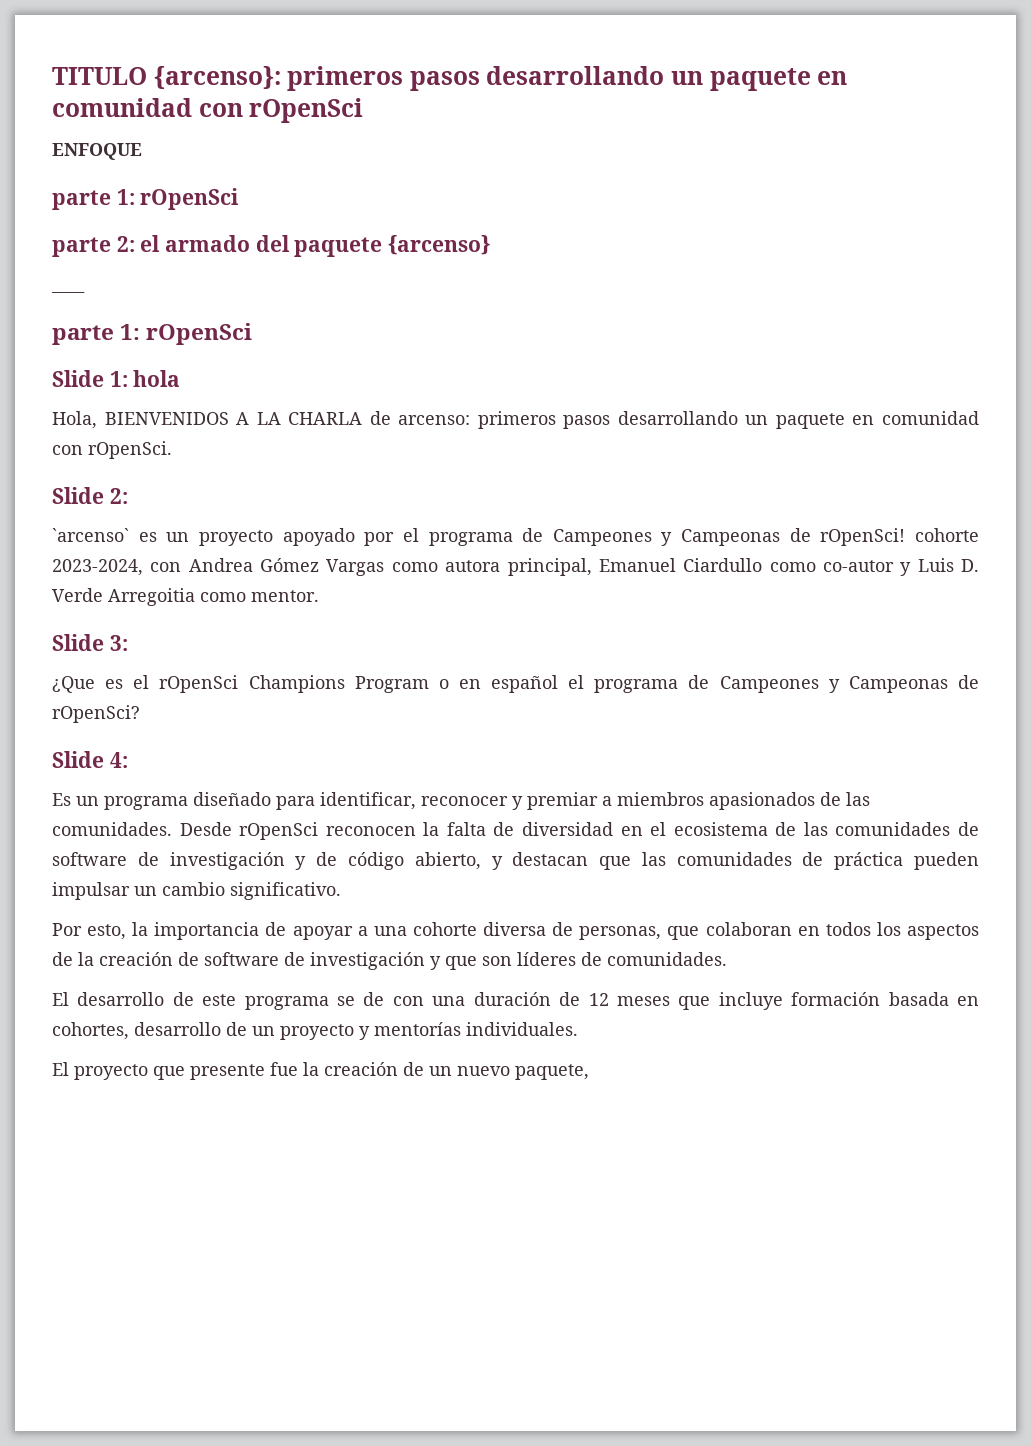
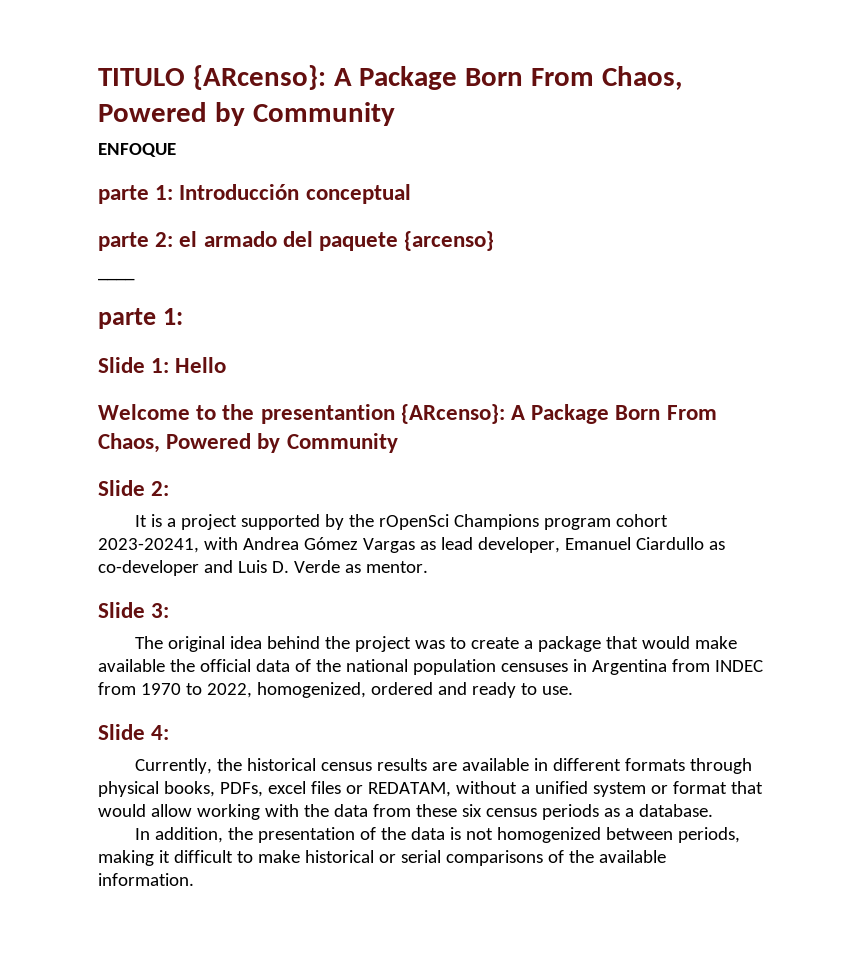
[153,66,848,91] [52,98,364,123] {arcenso}: primeros pasos desarrollando un paquete en comunidad con rOpenSci -> [192,65,682,90] [98,102,395,126] {ARcenso}: A Package Born From Chaos, Powered by Community
[140,188,240,210] rOpenSci -> [179,184,411,204] Introducción conceptual
[146,323,253,345] rOpenSci -> (184, 316) none
[133,370,181,387] [52,411,980,429] [52,441,172,459] [52,487,128,504] [52,528,979,546] [52,558,912,576] hola // Hola, BIENVENIDOS A LA CHARLA de arcenso: primeros pasos desarrollando un paquete en comunidad con rOpenSci. // Slide 2: // `arcenso` es un proyecto apoyado por el programa de Campeones y Campeonas de rOpenSci! cohorte 2023-2024, con Andrea Gómez Vargas como autora principal, Emanuel Ciardullo como co-autor y -> [175,357,227,373] [98,404,717,424] [98,433,398,453] [98,480,170,496] [134,514,668,530] [98,537,725,553] [98,560,233,576] Hello // Welcome to the presentantion {ARcenso}: A Package Born From Chaos, Powered by Community // Slide 2: // It is a project supported by the rOpenSci Champions program cohort 2023-20241, with Andrea Gómez Vargas as lead developer, Emanuel Ciardullo as co-developer and
[108,588,246,606] Arregoitia como -> [344,564,361,573] as
[52,675,979,693] [52,705,140,723] [52,751,128,768] [52,792,870,810] [52,822,979,840] [52,852,980,870] [52,882,341,900] [52,922,980,940] [52,952,727,970] [52,992,979,1010] [52,1022,578,1040] [52,1062,589,1080] ¿Que es el rOpenSci Champions Program o en español el programa de Campeones y Campeonas de rOpenSci? // Slide 4: // Es un programa diseñado para identificar, reconocer y premiar a miembros apasionados de las comunidades. Desde rOpenSci reconocen la falta de diversidad en el ecosistema de las comunidades de software de investigación y de código abierto, y destacan que las comunidades de práctica pueden impulsar un cambio significativo. // Por esto, la importancia de apoyar a una cohorte diversa de personas, que colaboran en todos los aspectos de la creación de software de investigación y que son líderes de comunidades. // El desarrollo de este programa se de con una duración de 12 meses que incluye formación basada en cohortes, desarrollo de un proyecto y mentorías individuales. // El proyecto que presente fue la creación de un nuevo paquete, -> [134,636,737,652] [98,659,763,675] [98,682,573,698] [98,724,170,740] [134,758,752,774] [98,781,763,797] [98,804,713,820] [134,827,740,843] [98,850,666,866] [98,873,194,886] The original idea behind the project was to create a package that would make available the official data of the national population censuses in Argentina from INDEC from 1970 to 2022, homogenized, ordered and ready to use. // Slide 4: // Currently, the historical census results are available in different formats through physical books, PDFs, excel files or REDATAM, without a unified system or format that would allow working with the data from these six census periods as a database. // In addition, the presentation of the data is not homogenized between periods, making it difficult to make historical or serial comparisons of the available information.

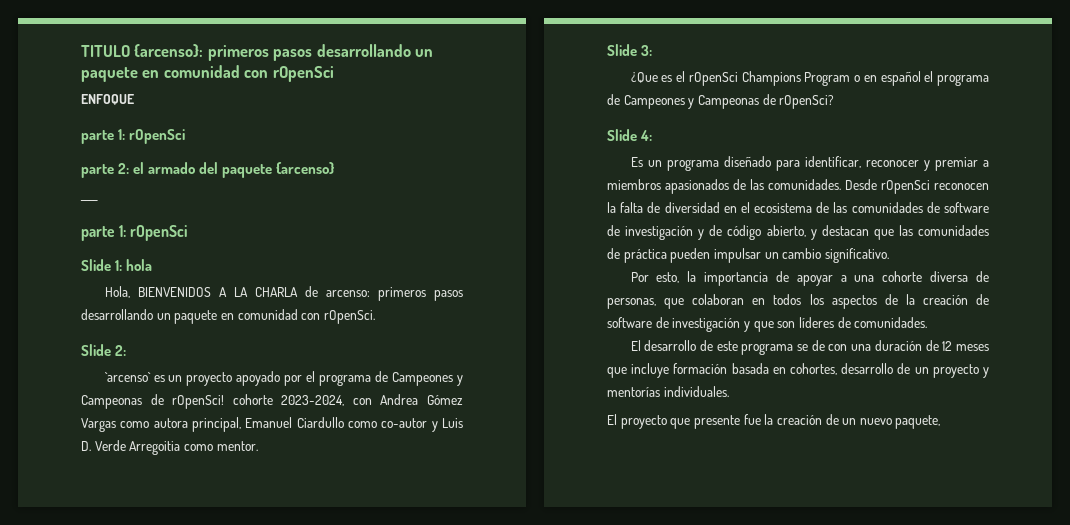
[192,65,682,90] [98,102,395,126] {ARcenso}: A Package Born From Chaos, Powered by Community -> [134,44,434,61] [81,65,334,82] {arcenso}: primeros pasos desarrollando un paquete en comunidad con rOpenSci
[179,184,411,204] Introducción conceptual -> [129,129,186,144] rOpenSci
(184, 316) none -> [130,225,189,241] rOpenSci
[175,357,227,373] [98,404,717,424] [98,433,398,453] [98,480,170,496] [134,514,668,530] [98,537,725,553] [98,560,233,576] Hello // Welcome to the presentantion {ARcenso}: A Package Born From Chaos, Powered by Community // Slide 2: // It is a project supported by the rOpenSci Champions program cohort 2023-20241, with Andrea Gómez Vargas as lead developer, Emanuel Ciardullo as co-developer and -> [126,259,153,271] [104,286,463,301] [81,309,375,324] [81,344,127,356] [104,371,464,386] [81,394,463,409] [81,417,438,432] hola // Hola, BIENVENIDOS A LA CHARLA de arcenso: primeros pasos desarrollando un paquete en comunidad con rOpenSci. // Slide 2: // `arcenso` es un proyecto apoyado por el programa de Campeones y Campeonas de rOpenSci! cohorte 2023-2024, con Andrea Gómez Vargas como autora principal, Emanuel Ciardullo como co-autor y
[344,564,361,573] as -> [129,441,213,455] Arregoitia como
[134,636,737,652] [98,659,763,675] [98,682,573,698] [98,724,170,740] [134,758,752,774] [98,781,763,797] [98,804,713,820] [134,827,740,843] [98,850,666,866] [98,873,194,886] The original idea behind the project was to create a package that would make available the official data of the national population censuses in Argentina from INDEC from 1970 to 2022, homogenized, ordered and ready to use. // Slide 4: // Currently, the historical census results are available in different formats through physical books, PDFs, excel files or REDATAM, without a unified system or format that would allow working with the data from these six census periods as a database. // In addition, the presentation of the data is not homogenized between periods, making it difficult to make historical or serial comparisons of the available information. -> [630,71,989,86] [607,94,835,109] [607,129,653,141] [630,156,989,171] [607,179,989,194] [607,202,989,213] [607,225,989,240] [607,248,889,263] [630,271,989,286] [607,294,989,309] [607,317,928,332] [630,340,989,355] [607,363,989,378] [607,386,729,397] [607,414,941,429] ¿Que es el rOpenSci Champions Program o en español el programa de Campeones y Campeonas de rOpenSci? // Slide 4: // Es un programa diseñado para identificar, reconocer y premiar a miembros apasionados de las comunidades. Desde rOpenSci reconocen la falta de diversidad en el ecosistema de las comunidades de software de investigación y de código abierto, y destacan que las comunidades de práctica pueden impulsar un cambio significativo. // Por esto, la importancia de apoyar a una cohorte diversa de personas, que colaboran en todos los aspectos de la creación de software de investigación y que son líderes de comunidades. // El desarrollo de este programa se de con una duración de 12 meses que incluye formación basada en cohortes, desarrollo de un proyecto y mentorías individuales. // El proyecto que presente fue la creación de un nuevo paquete,

